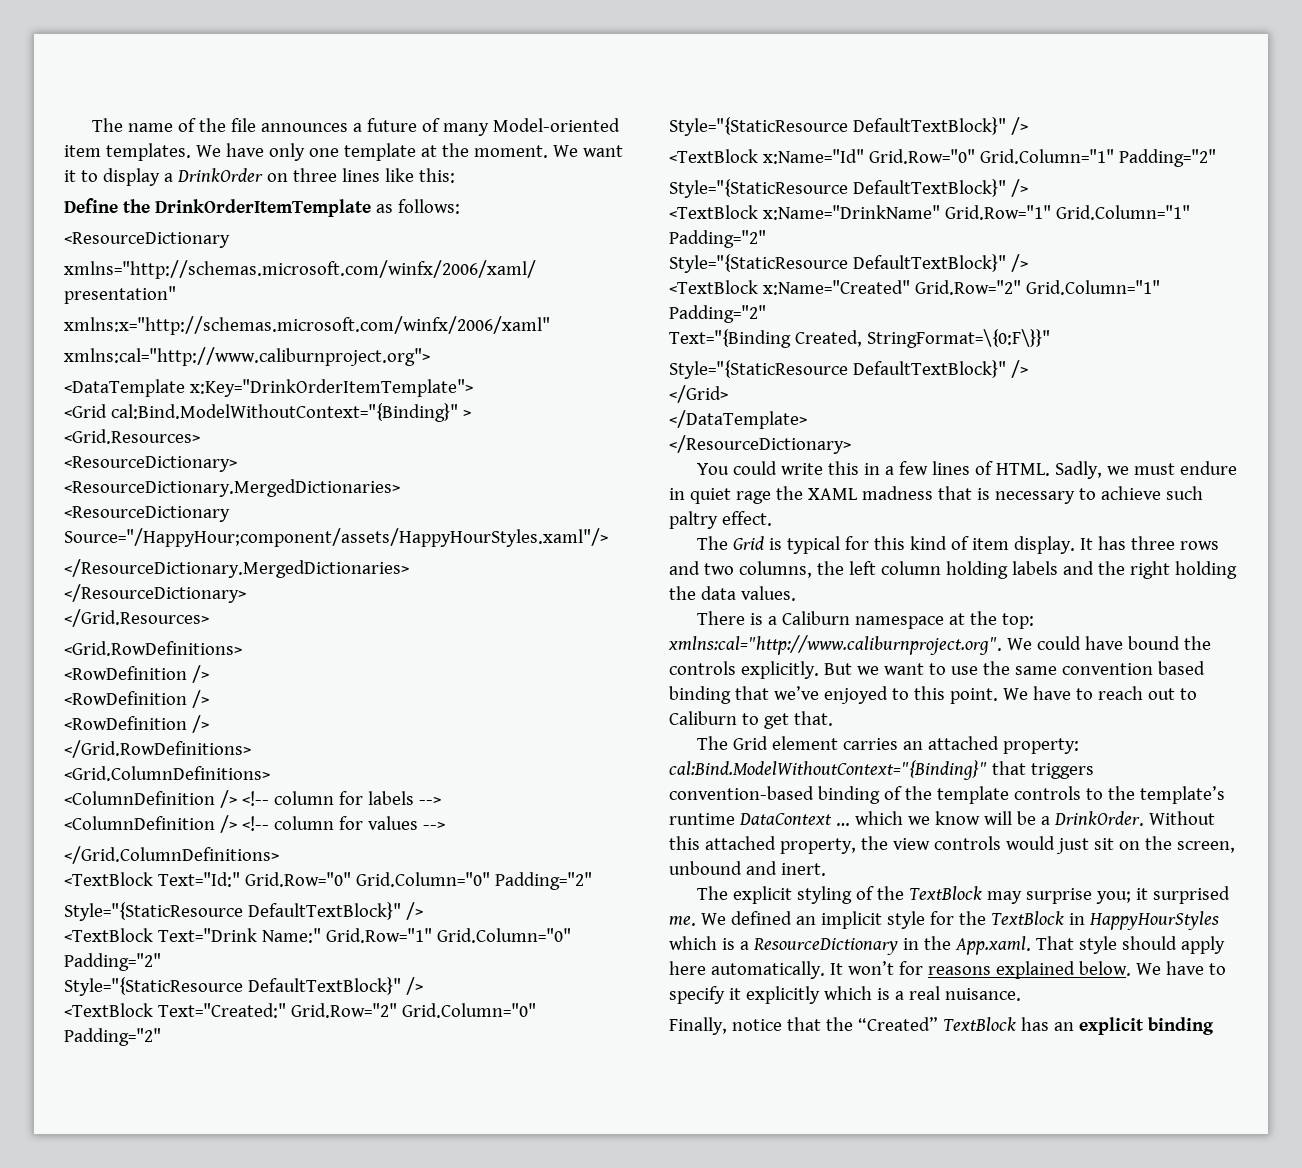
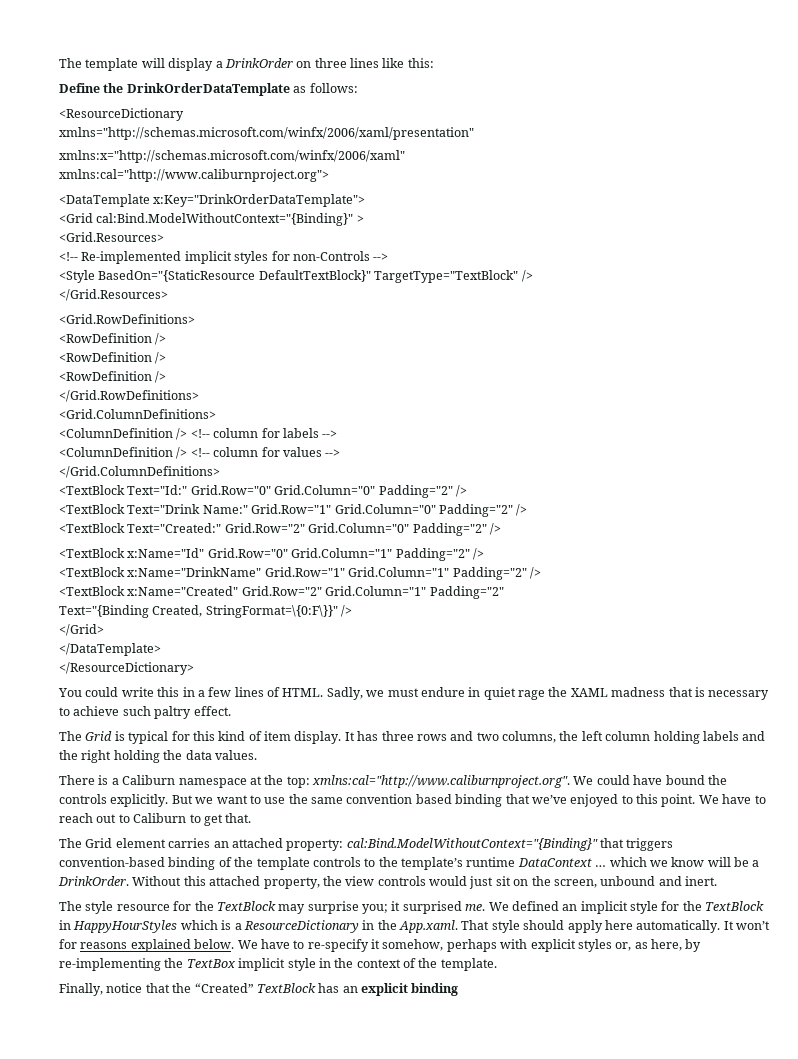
[92,118,620,136] [64,143,623,161] [64,170,98,182] The name of the file announces a future of many Model-oriented item templates. We have only one template at the moment. We want it to -> [59,58,165,71] The template will
[154,199,371,217] DrinkOrderItemTemplate -> [126,83,290,96] DrinkOrderDataTemplate
[189,379,473,397] x:Key="DrinkOrderItemTemplate"> -> [153,194,366,207] x:Key="DrinkOrderDataTemplate">
[64,456,237,472] [64,479,400,497] [64,506,230,522] [64,528,608,547] [64,559,409,578] [64,584,246,603] <ResourceDictionary> // <ResourceDictionary.MergedDictionaries> // <ResourceDictionary Source="/HappyHour;component/assets/HappyHourStyles.xaml"/> // </ResourceDictionary.MergedDictionaries> // </ResourceDictionary> -> [59,251,389,264] [59,270,533,283] <!-- Re-implemented implicit styles for non-Controls --> // <Style BasedOn="{StaticResource DefaultTextBlock}" TargetType="TextBlock" />
[64,902,401,921] // Style="{StaticResource DefaultTextBlock}" -> (453, 491) none
[64,977,401,996] // Style="{StaticResource DefaultTextBlock}" -> (513, 510) none
[669,117,1006,136] // Style="{StaticResource DefaultTextBlock}" -> (487, 529) none
[669,179,1006,198] // Style="{StaticResource DefaultTextBlock}" -> (470, 554) none
[669,254,1006,273] // Style="{StaticResource DefaultTextBlock}" -> (527, 573) none
[669,360,1006,379] // Style="{StaticResource DefaultTextBlock}" -> (338, 611) none
[733,886,875,904] explicit styling of -> [85,901,192,914] style resource for
[669,986,1021,1004] specify it explicitly which is a real nuisance. -> [307,939,702,952] [59,958,497,971] re-specify it somehow, perhaps with explicit styles or, as here, by re-implementing the TextBox implicit style in the context of the template.

